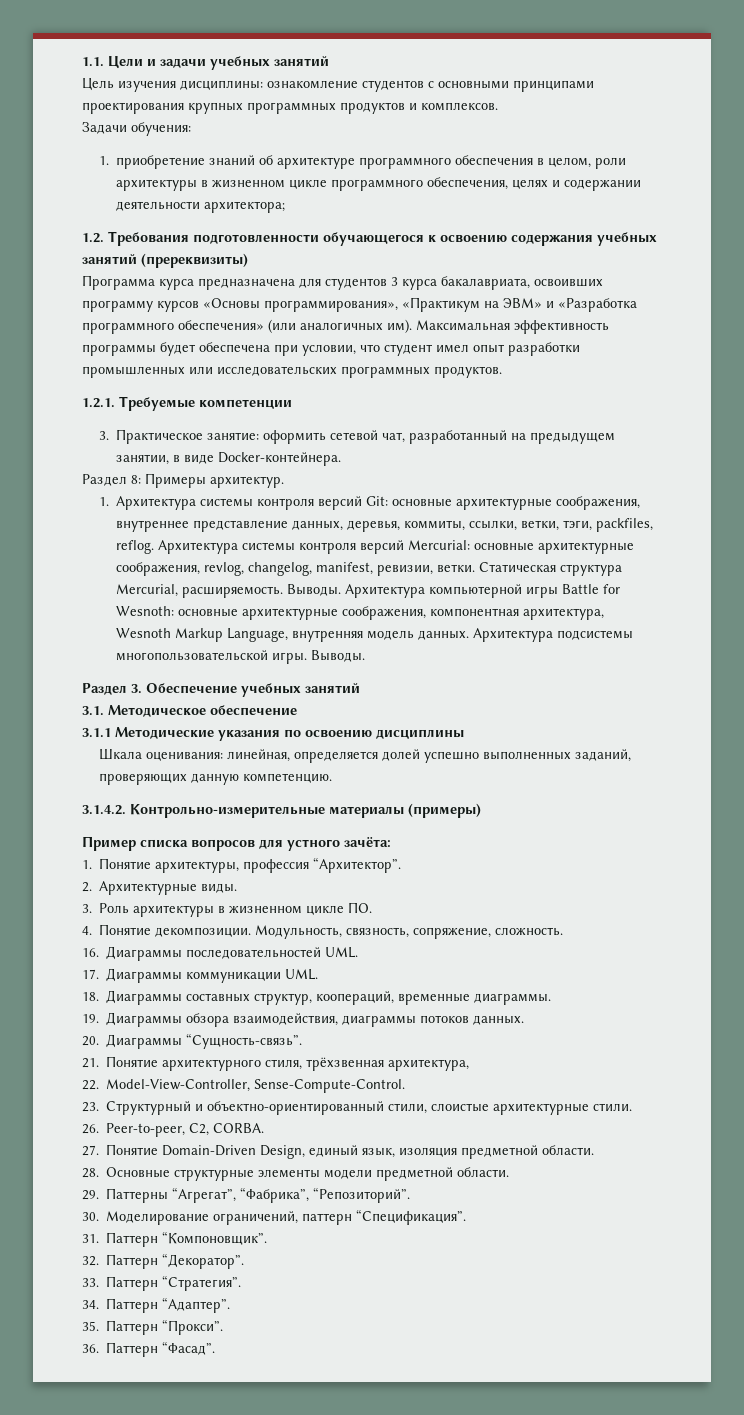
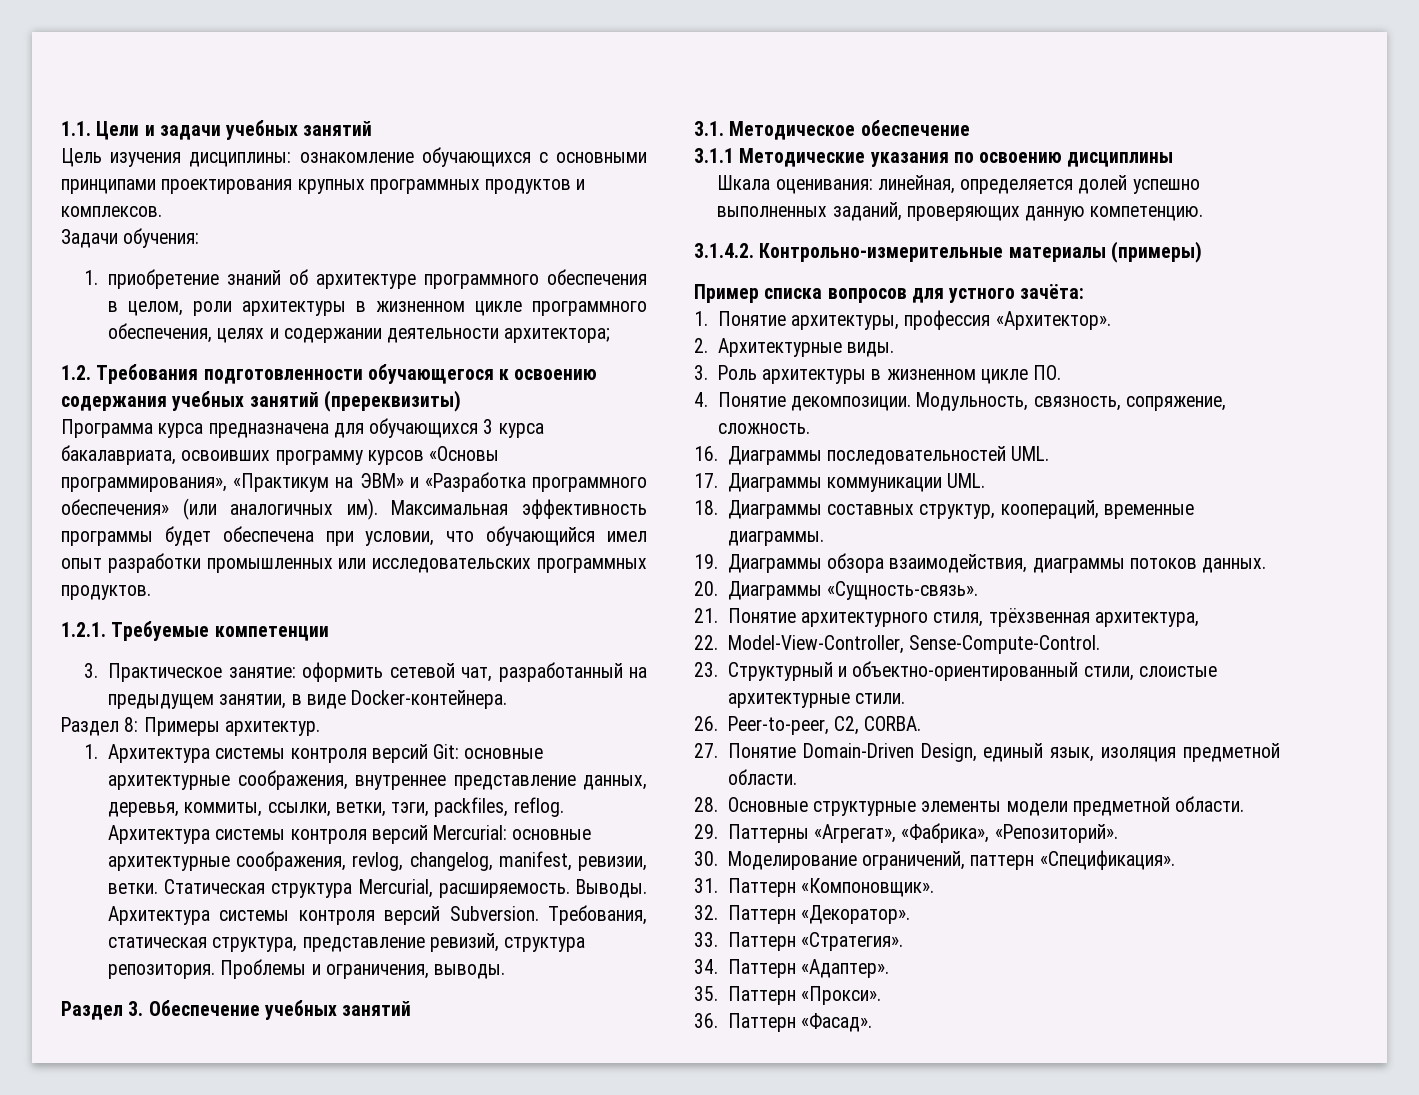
[362,80,424,92] студентов -> [421,147,531,167] обучающихся
[325,278,387,290] студентов -> [369,418,479,438] обучающихся
[384,344,432,356] студент -> [486,526,596,546] обучающийся
[429,584,621,598] [116,606,605,620] [116,628,634,642] [116,650,366,664] компьютерной игры Battle for Wesnoth: основные архитектурные соображения, компонентная архитектура, Wesnoth Markup Language, внутренняя модель данных. Архитектура подсистемы многопользовательской игры. Выводы. -> [219,905,647,925] [108,933,586,952] [108,959,506,979] системы контроля версий Subversion. Требования, статическая структура, представление ревизий, структура репозитория. Проблемы и ограничения, выводы.
[313,857,402,873] “Архитектор”. -> [995,311,1111,330] «Архитектор».
[186,1033,303,1049] “Сущность-связь”. -> [827,581,979,600] «Сущность-связь».
[172,1187,411,1203] “Агрегат”, “Фабрика”, “Репозиторий”. -> [814,823,1118,843] «Агрегат», «Фабрика», «Репозиторий».
[356,1209,467,1225] “Спецификация”. -> [1039,850,1175,870] «Спецификация».
[162,1231,268,1245] “Компоновщик”. -> [801,878,935,897] «Компоновщик».
[162,1253,245,1269] “Декоратор”. -> [801,905,911,924] «Декоратор».
[162,1275,242,1291] “Стратегия”. -> [801,932,904,951] «Стратегия».
[162,1297,231,1313] “Адаптер”. -> [801,959,890,978] «Адаптер».
[162,1319,224,1335] “Прокси”. -> [801,986,882,1005] «Прокси».
[162,1341,216,1355] “Фасад”. -> [801,1013,873,1032] «Фасад».

